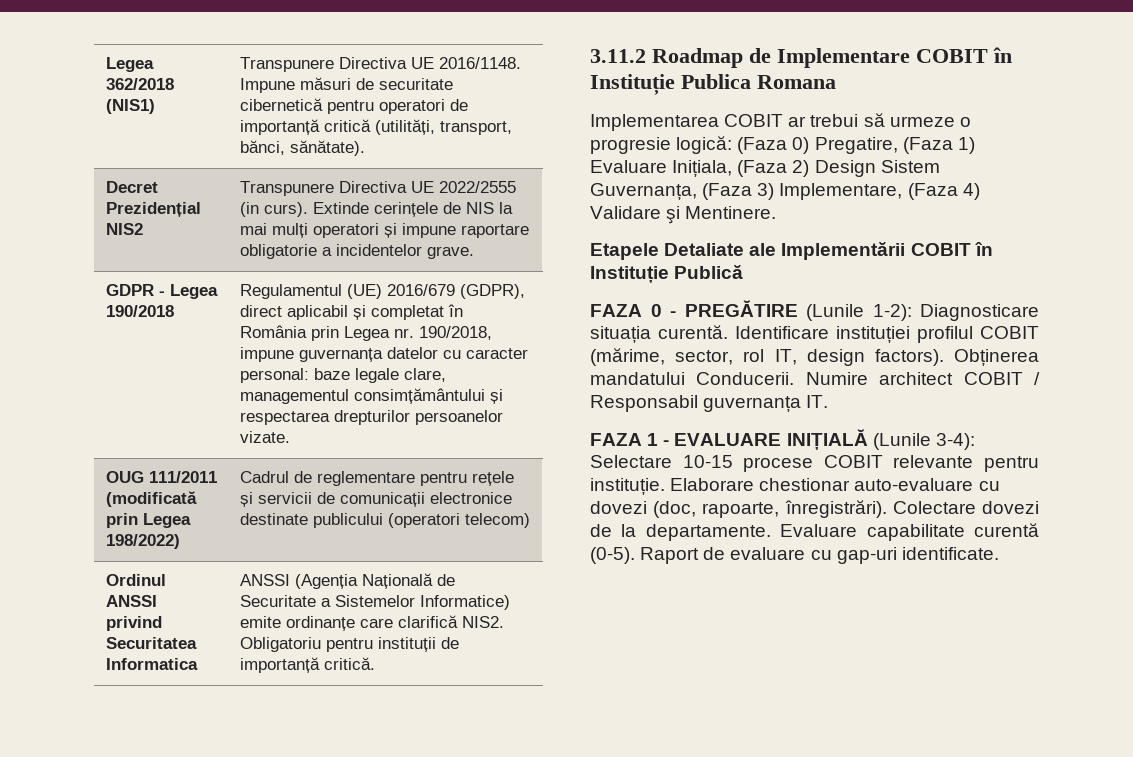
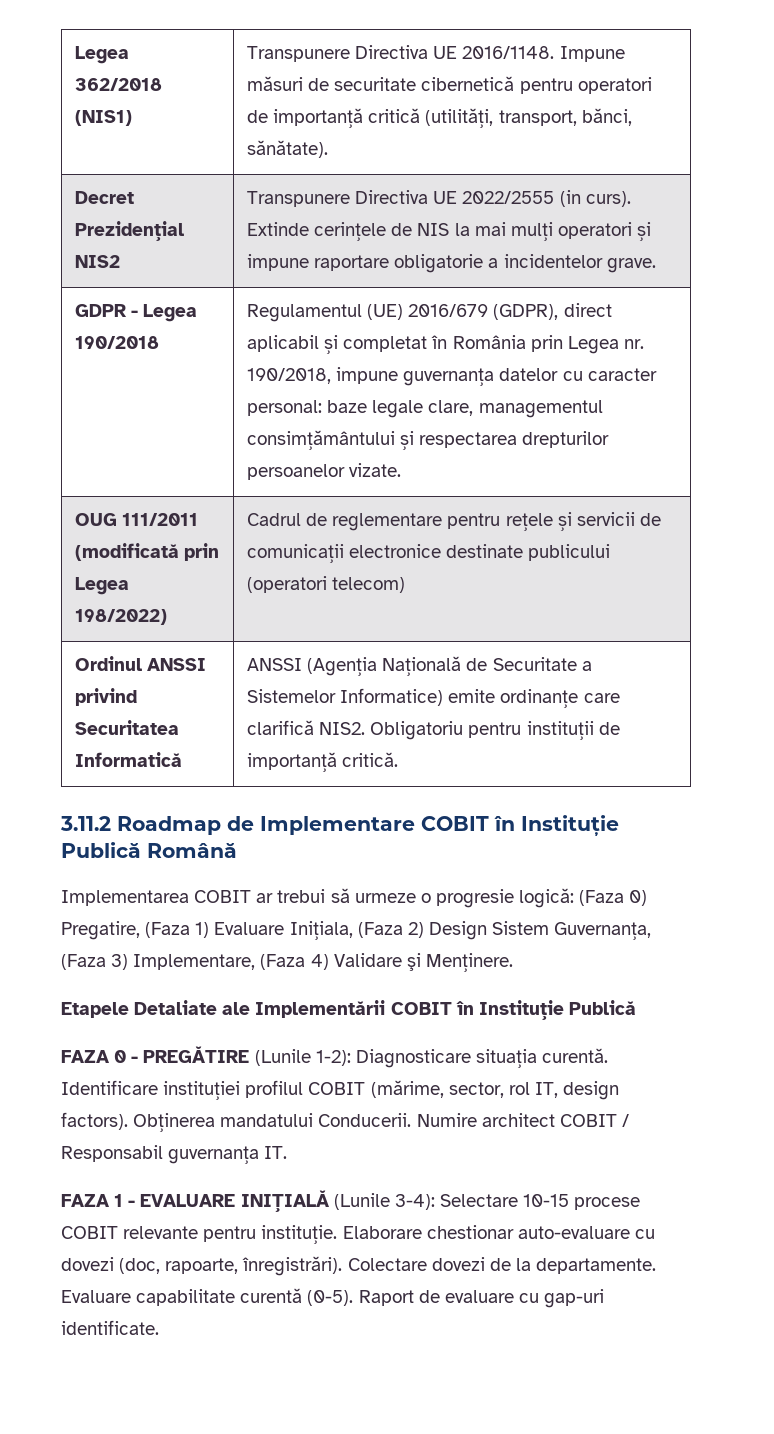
[105,658,198,670] Informatica -> [75,752,183,767] Informatică
[681,74,836,89] Publica Romana -> [61,842,237,858] Publică Română
[685,206,777,219] Mentinere. -> [425,953,513,972] Menținere.

